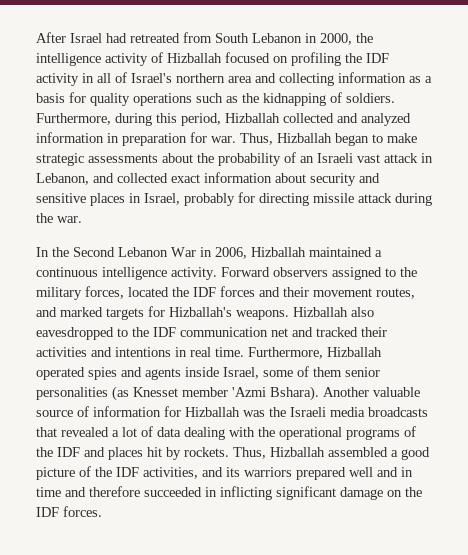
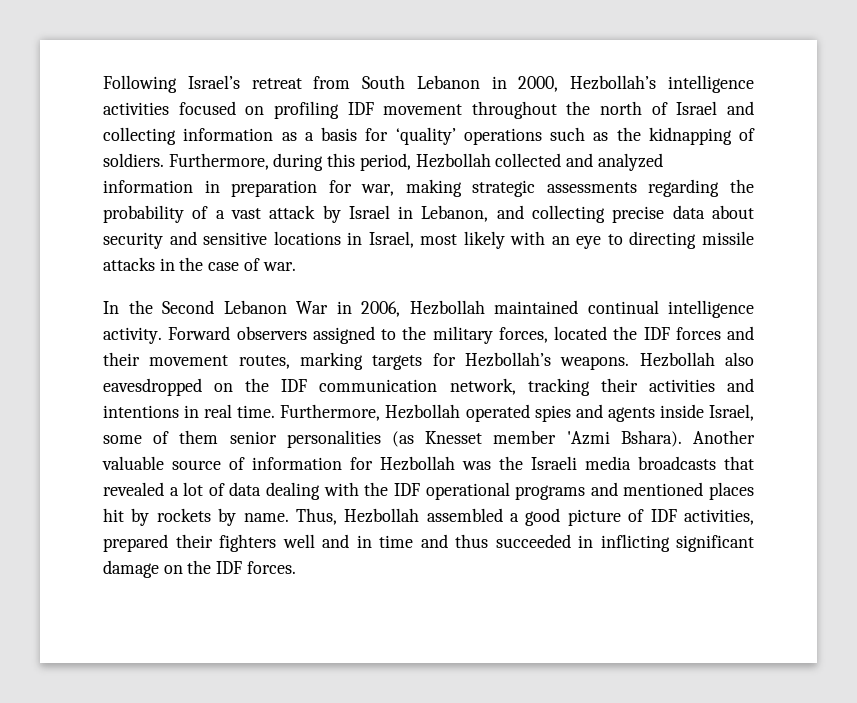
[36,32,180,43] After Israel had retreated -> [103,75,302,93] Following Israel’s retreat
[356,33,373,43] [36,52,389,66] [36,72,252,86] the intelligence activity of Hizballah focused on profiling the IDF activity in all of Israel's northern area -> [570,75,754,93] [103,101,718,119] Hezbollah’s intelligence activities focused on profiling IDF movement throughout the north of Israel
[90,93,130,106] quality -> [395,127,456,145] ‘quality’
[225,113,280,123] Hizballah -> [415,153,491,168] Hezbollah
[211,133,417,146] war. Thus, Hizballah began to make -> [361,179,462,197] war, making
[162,153,193,163] about -> [648,179,720,197] regarding
[300,153,433,163] [36,172,272,185] an Israeli vast attack in Lebanon, and collected exact information -> [215,205,705,223] a vast attack by Israel in Lebanon, and collecting precise data
[90,193,125,206] places -> [273,231,341,245] locations
[184,192,432,206] [36,213,53,223] probably for directing missile attack during the -> [420,231,755,249] [103,257,260,271] most likely with an eye to directing missile attacks in the case of
[251,247,382,257] [36,267,98,277] Hizballah maintained a continuous -> [409,300,659,315] Hezbollah maintained continual
[36,306,348,320] and marked targets for Hizballah's weapons. Hizballah -> [300,352,715,370] marking targets for Hezbollah’s weapons. Hezbollah
[117,328,128,337] to -> [214,383,234,392] on
[271,327,358,337] net and tracked -> [449,378,590,396] network, tracking
[327,347,382,357] Hizballah -> [385,404,461,419] Hezbollah
[185,407,240,417] Hizballah -> [380,456,455,471] Hezbollah
(275, 432) none -> [393,483,420,496] IDF
[404,426,416,437] [36,447,325,460] of the IDF and places hit by rockets. Thus, Hizballah -> [590,482,755,500] [103,508,420,526] and mentioned places hit by rockets by name. Thus, Hezbollah
[95,467,112,477] the -> (645, 515) none
[202,467,346,480] and its warriors prepared -> [103,534,276,552] prepared their fighters
[89,486,140,497] therefore -> [455,534,488,548] thus

